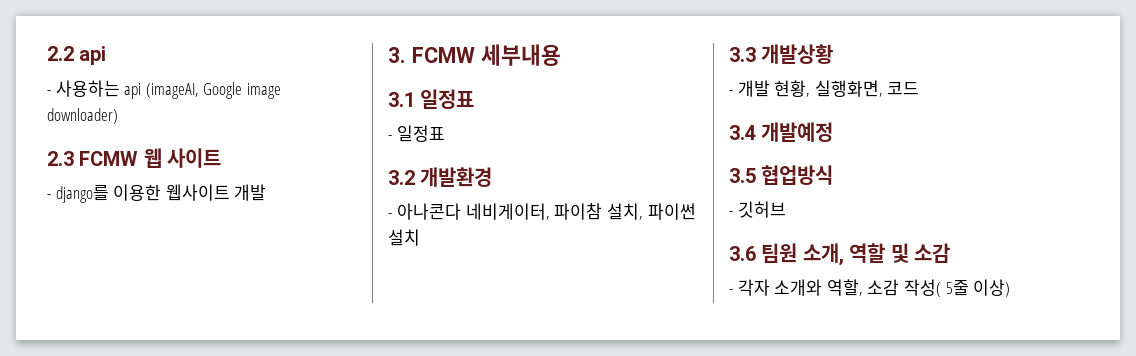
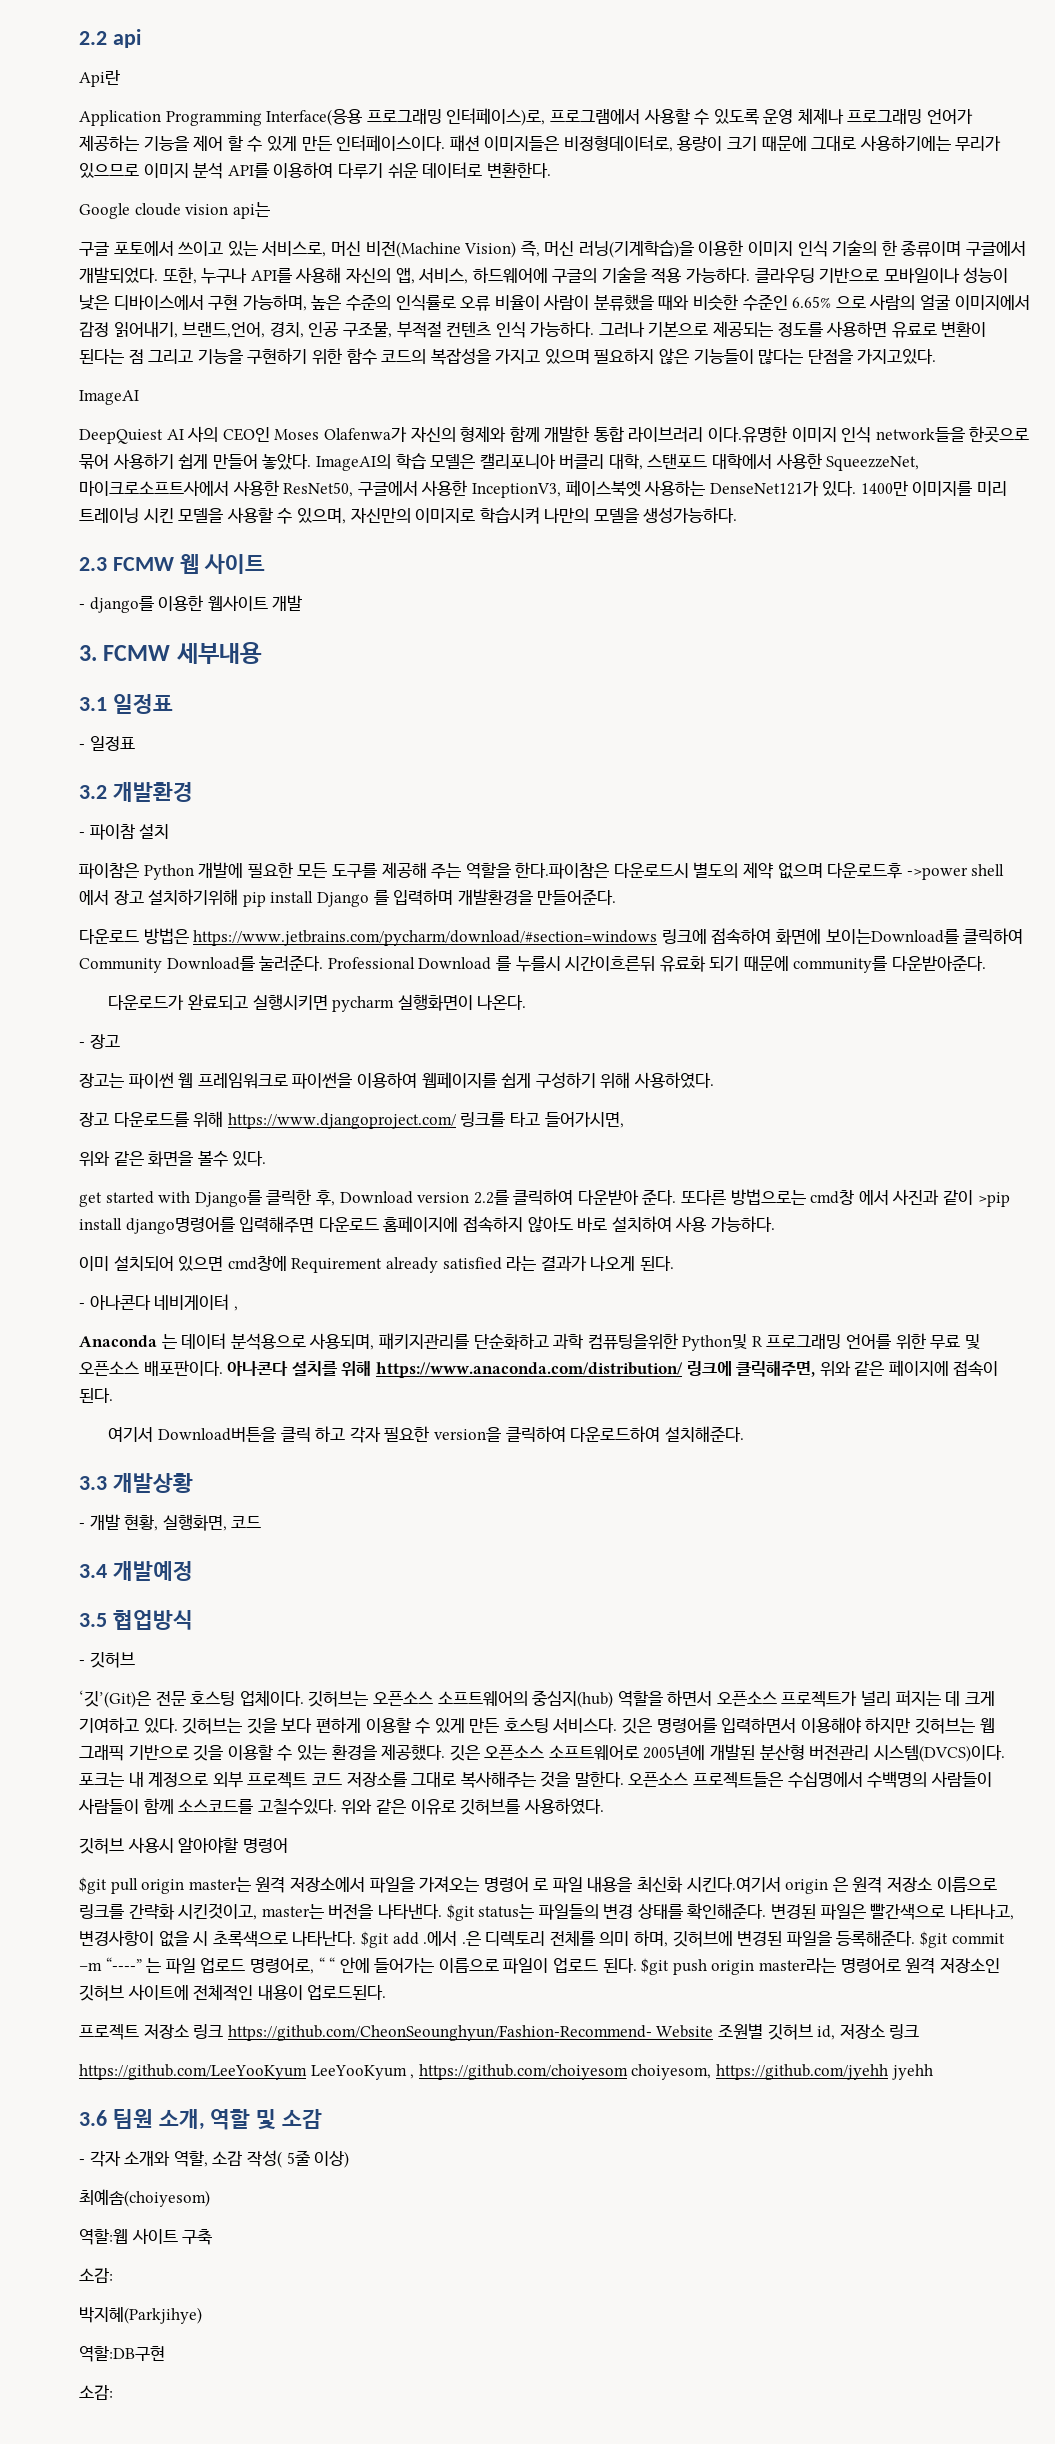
[47,80,281,99] [47,108,118,124] - 사용하는 api (imageAI, Google image downloader) -> [79,70,120,87] [79,108,974,126] [79,135,1002,152] [79,162,551,179] [79,202,270,219] [79,240,1027,258] [79,267,1009,284] [79,294,1030,311] [79,321,987,338] [79,348,937,365] [79,390,139,405] [79,426,1030,444] [79,453,920,471] [79,480,1008,498] [79,507,738,524] Api란 // Application Programming Interface(응용 프로그래밍 인터페이스)로, 프로그램에서 사용할 수 있도록 운영 체제나 프로그래밍 언어가 제공하는 기능을 제어 할 수 있게 만든 인터페이스이다. 패션 이미지들은 비정형데이터로, 용량이 크기 때문에 그대로 사용하기에는 무리가 있으므로 이미지 분석 API를 이용하여 다루기 쉬운 데이터로 변환한다. // Google cloude vision api는 // 구글 포토에서 쓰이고 있는 서비스로, 머신 비전(Machine Vision) 즉, 머신 러닝(기계학습)을 이용한 이미지 인식 기술의 한 종류이며 구글에서 개발되었다. 또한, 누구나 API를 사용해 자신의 앱, 서비스, 하드웨어에 구글의 기술을 적용 가능하다. 클라우딩 기반으로 모바일이나 성능이 낮은 디바이스에서 구현 가능하며, 높은 수준의 인식률로 오류 비율이 사람이 분류했을 때와 비슷한 수준인 6.65% 으로 사람의 얼굴 이미지에서 감정 읽어내기, 브랜드,언어, 경치, 인공 구조물, 부적절 컨텐츠 인식 가능하다. 그러나 기본으로 제공되는 정도를 사용하면 유료로 변환이 된다는 점 그리고 기능을 구현하기 위한 함수 코드의 복잡성을 가지고 있으며 필요하지 않은 기능들이 많다는 단점을 가지고있다. // ImageAI // DeepQuiest AI 사의 CEO인 Moses Olafenwa가 자신의 형제와 함께 개발한 통합 라이브러리 이다.유명한 이미지 인식 network들을 한곳으로 묶어 사용하기 쉽게 만들어 놓았다. ImageAI의 학습 모델은 캘리포니아 버클리 대학, 스탠포드 대학에서 사용한 SqueezzeNet, 마이크로소프트사에서 사용한 ResNet50, 구글에서 사용한 InceptionV3, 페이스북엣 사용하는 DenseNet121가 있다. 1400만 이미지를 미리 트레이닝 시킨 모델을 사용할 수 있으며, 자신만의 이미지로 학습시켜 나만의 모델을 생성가능하다.
[396,203,696,220] [388,229,420,246] 아나콘다 네비게이터, 파이참 설치, 파이썬 설치 -> [89,824,170,840] [79,862,1005,880] [79,889,617,907] [79,928,1024,946] [79,955,987,973] [108,994,527,1012] [79,1034,120,1049] [79,1072,714,1089] [79,1111,624,1129] [79,1151,267,1167] [79,1189,1010,1207] [79,1216,775,1234] [79,1255,674,1273] [79,1294,238,1311] [79,1333,980,1351] [79,1360,999,1378] [79,1388,113,1403] [108,1426,744,1443] 파이참 설치 // 파이참은 Python 개발에 필요한 모든 도구를 제공해 주는 역할을 한다.파이참은 다운로드시 별도의 제약 없으며 다운로드후 ->power shell 에서 장고 설치하기위해 pip install Django 를 입력하며 개발환경을 만들어준다. // 다운로드 방법은 https://www.jetbrains.com/pycharm/download/#section=windows 링크에 접속하여 화면에 보이는Download를 클릭하여 Community Download를 눌러준다. Professional Download 를 누를시 시간이흐른뒤 유료화 되기 때문에 community를 다운받아준다. // 다운로드가 완료되고 실행시키면 pycharm 실행화면이 나온다. // - 장고 // 장고는 파이썬 웹 프레임워크로 파이썬을 이용하여 웹페이지를 쉽게 구성하기 위해 사용하였다. // 장고 다운로드를 위해 https://www.djangoproject.com/ 링크를 타고 들어가시면, // 위와 같은 화면을 볼수 있다. // get started with Django를 클릭한 후, Download version 2.2를 클릭하여 다운받아 준다. 또다른 방법으로는 cmd창 에서 사진과 같이 >pip install django명령어를 입력해주면 다운로드 홈페이지에 접속하지 않아도 바로 설치하여 사용 가능하다. // 이미 설치되어 있으면 cmd창에 Requirement already satisfied 라는 결과가 나오게 된다. // - 아나콘다 네비게이터 , // Anaconda 는 데이터 분석용으로 사용되며, 패키지관리를 단순화하고 과학 컴퓨팅을위한 Python및 R 프로그래밍 언어를 위한 무료 및 오픈소스 배포판이다. 아나콘다 설치를 위해 https://www.anaconda.com/distribution/ 링크에 클릭해주면, 위와 같은 페이지에 접속이 된다. // 여기서 Download버튼을 클릭 하고 각자 필요한 version을 클릭하여 다운로드하여 설치해준다.
(786, 209) none -> [79,1690,995,1708] [79,1717,995,1734] [79,1744,1005,1762] [79,1771,992,1788] [78,1798,604,1815] [79,1837,288,1854] [79,1876,997,1894] [79,1903,1014,1921] [79,1930,1005,1948] [79,1957,1000,1975] [79,1984,387,2001] [79,2023,920,2041] [79,2064,933,2080] // ‘깃’(Git)은 전문 호스팅 업체이다. 깃허브는 오픈소스 소프트웨어의 중심지(hub) 역할을 하면서 오픈소스 프로젝트가 널리 퍼지는 데 크게 기여하고 있다. 깃허브는 깃을 보다 편하게 이용할 수 있게 만든 호스팅 서비스다. 깃은 명령어를 입력하면서 이용해야 하지만 깃허브는 웹 그래픽 기반으로 깃을 이용할 수 있는 환경을 제공했다. 깃은 오픈소스 소프트웨어로 2005년에 개발된 분산형 버전관리 시스템(DVCS)이다. 포크는 내 계정으로 외부 프로젝트 코드 저장소를 그대로 복사해주는 것을 말한다. 오픈소스 프로젝트들은 수십명에서 수백명의 사람들이 사람들이 함께 소스코드를 고칠수있다. 위와 같은 이유로 깃허브를 사용하였다. // 깃허브 사용시 알아야할 명령어 // $git pull origin master는 원격 저장소에서 파일을 가져오는 명령어 로 파일 내용을 최신화 시킨다.여기서 origin 은 원격 저장소 이름으로 링크를 간략화 시킨것이고, master는 버전을 나타낸다. $git status는 파일들의 변경 상태를 확인해준다. 변경된 파일은 빨간색으로 나타나고, 변경사항이 없을 시 초록색으로 나타난다. $git add .에서 .은 디렉토리 전체를 의미 하며, 깃허브에 변경된 파일을 등록해준다. $git commit –m “----” 는 파일 업로드 명령어로, “ “ 안에 들어가는 이름으로 파일이 업로드 된다. $git push origin master라는 명령어로 원격 저장소인 깃허브 사이트에 전체적인 내용이 업로드된다. // 프로젝트 저장소 링크 https://github.com/CheonSeounghyun/Fashion-Recommend- Website 조원별 깃허브 id, 저장소 링크 // https://github.com/LeeYooKyum LeeYooKyum , https://github.com/choiyesom choiyesom, https://github.com/jyehh jyehh
(1011, 288) none -> [79,2189,210,2207] [79,2228,213,2245] [79,2268,113,2283] [79,2307,202,2324] [79,2345,165,2362] [79,2385,113,2400] // 최예솜(choiyesom) // 역할:웹 사이트 구축 // 소감: // 박지혜(Parkjihye) // 역할:DB구현 // 소감:

